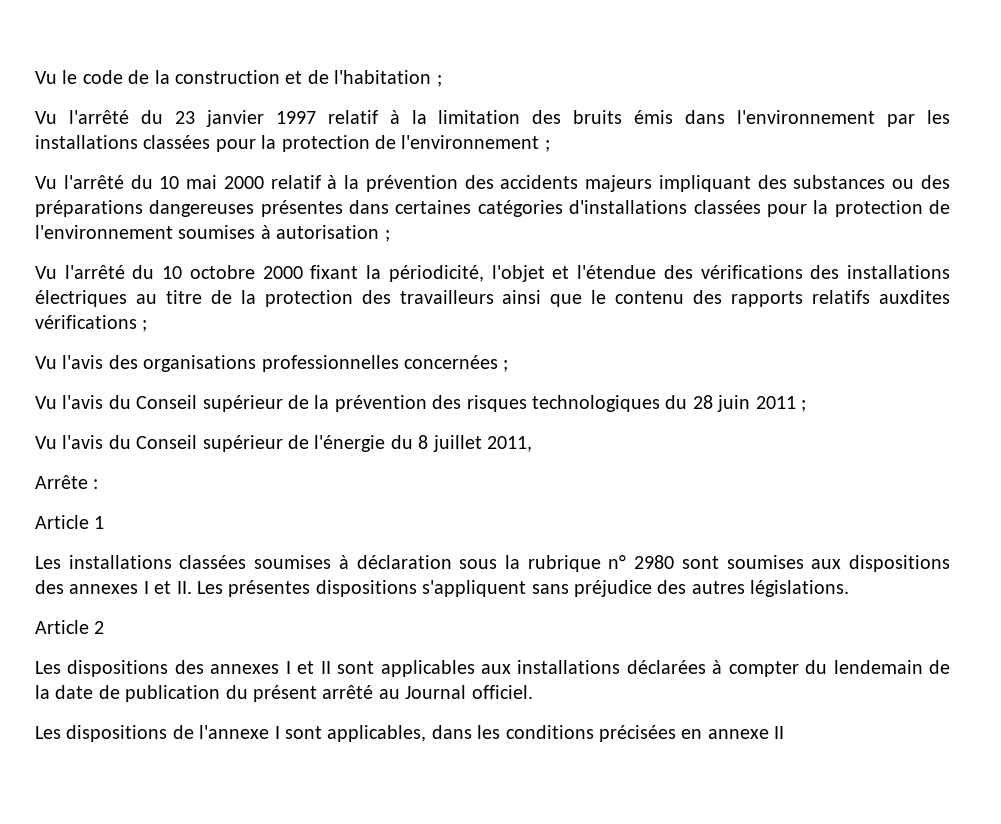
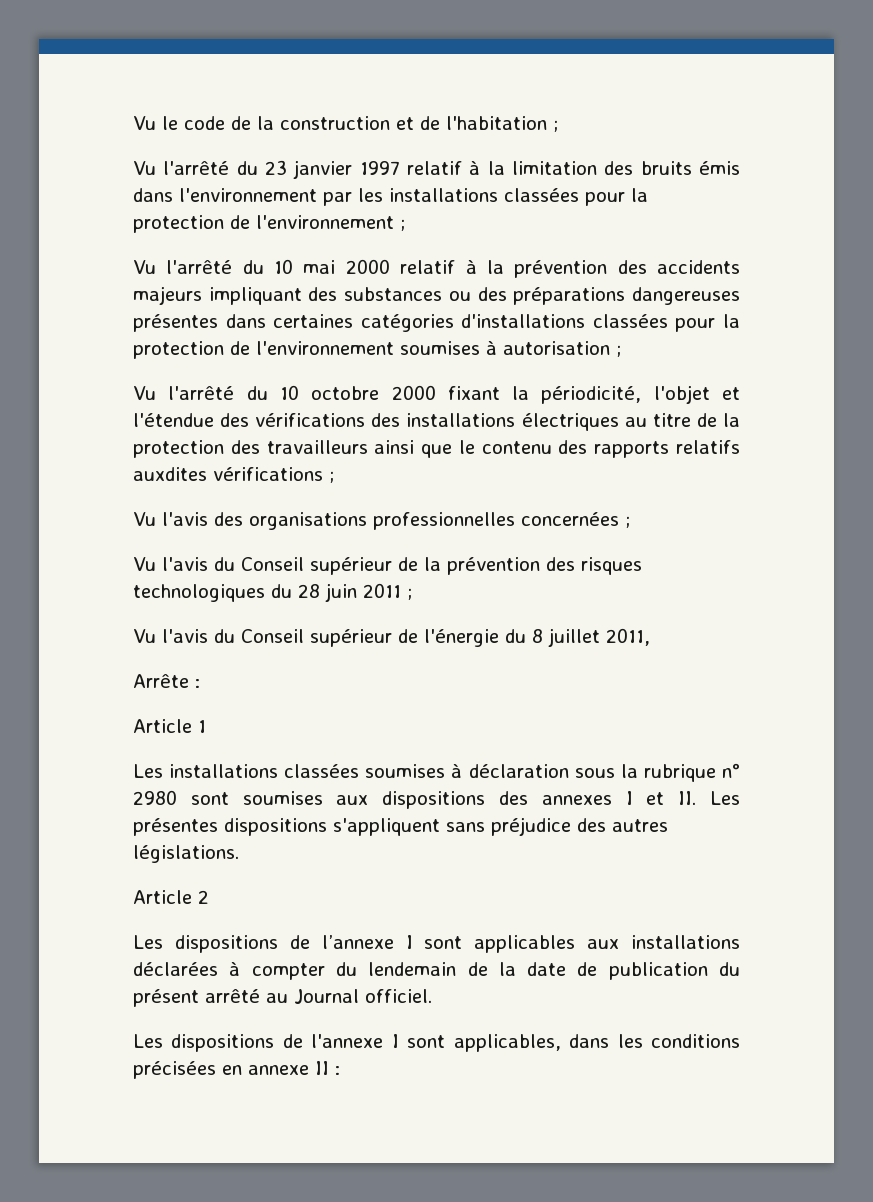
[174,660,331,674] des annexes I et II -> [289,935,413,949] de l’annexe I
(785, 732) none -> [335,1066,340,1075] :

